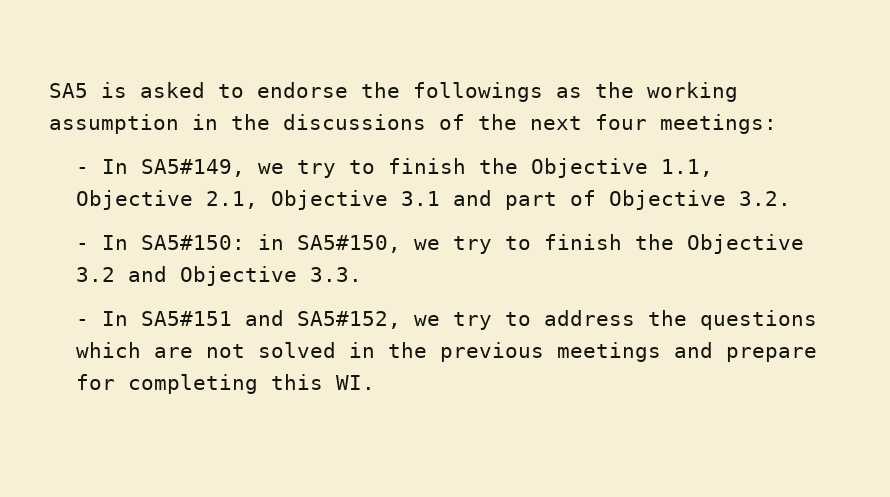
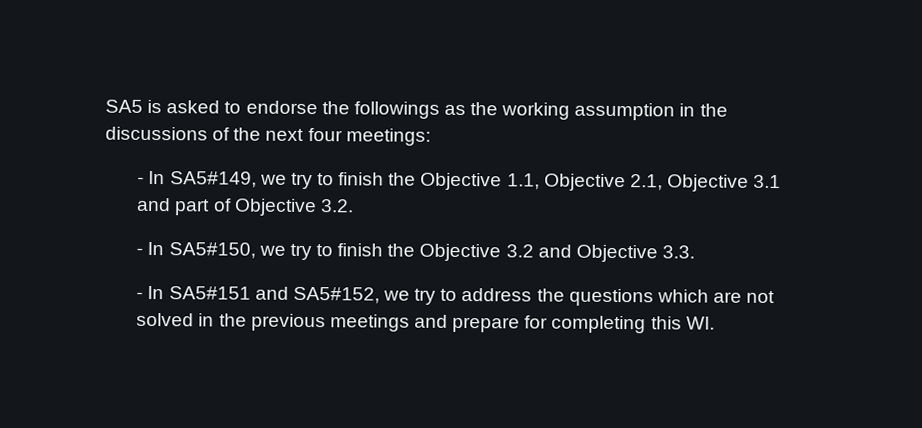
[140,234,284,250] SA5#150: in -> (165, 248) none

